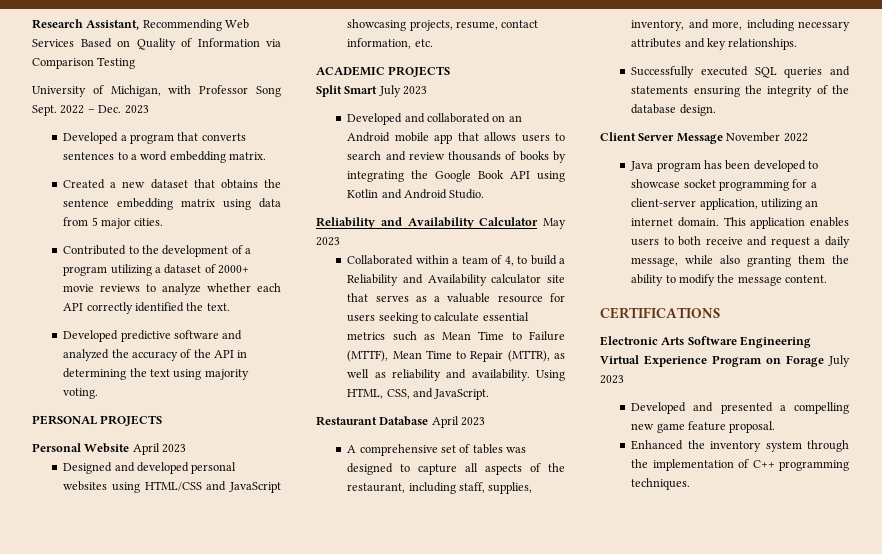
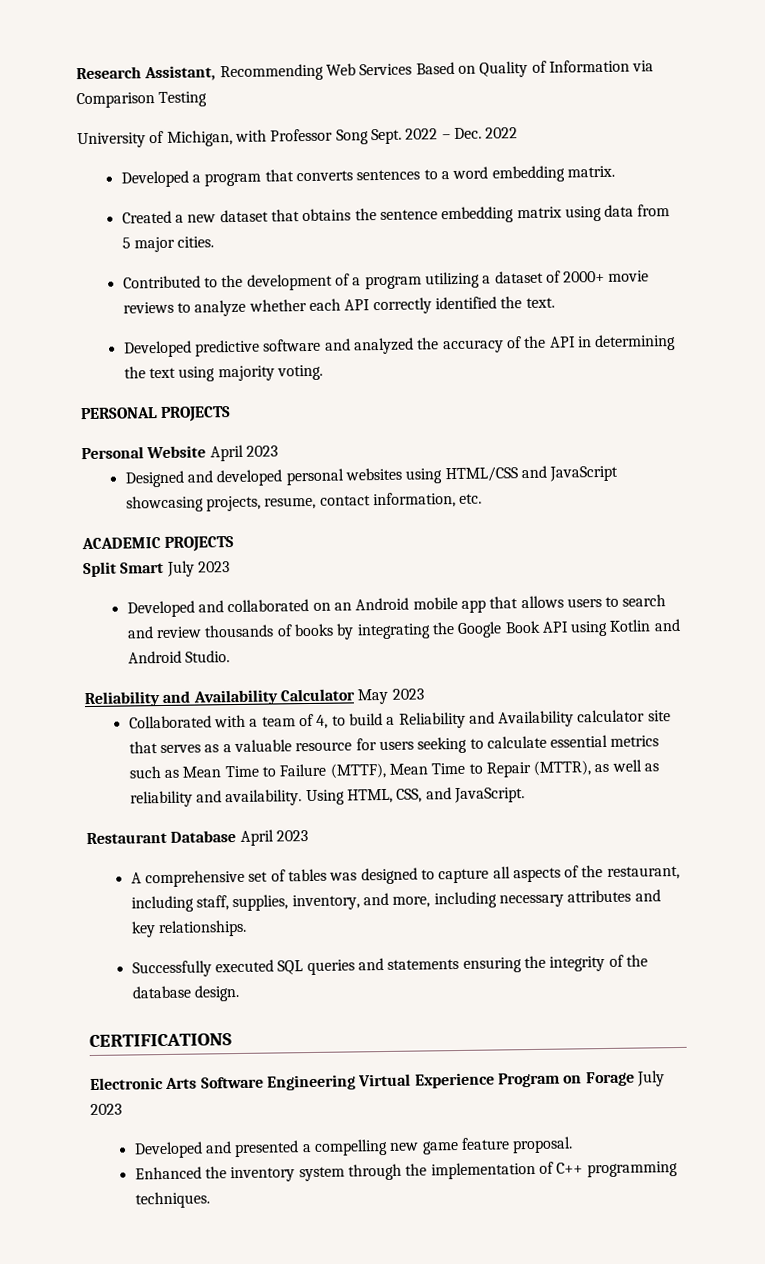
[124,105,149,114] 2023 -> [485,127,519,139] 2022
[415,255,449,264] within -> [213,714,246,728] with
[600,132,808,144] [630,160,819,172] [631,179,817,191] [631,198,819,210] [631,217,849,229] [631,236,850,248] [631,255,849,267] [631,274,828,286] // Client Server Message November 2022 // Java program has been developed to showcase socket programming for a client-server application, utilizing an internet domain. This application enables users to both receive and request a daily message, while also granting them the ability to modify the message content. -> (240, 993) none

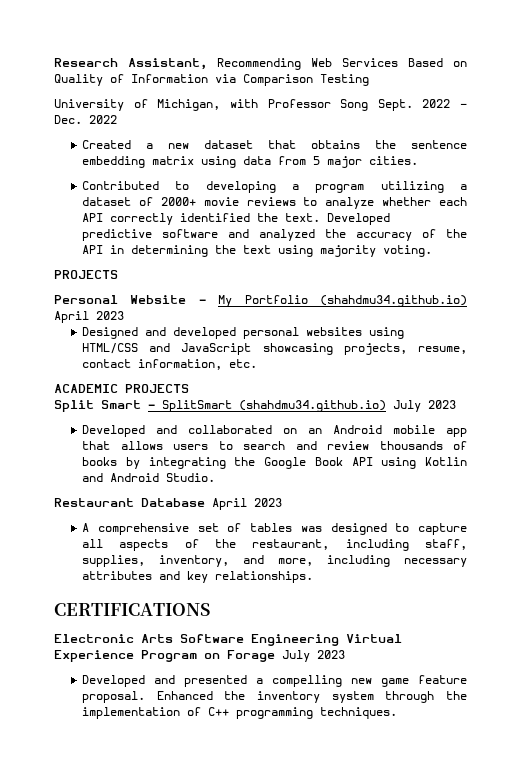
[120,165,615,188] // Developed a program that converts sentences to a word embedding matrix. -> (117, 119) none
[221,273,350,291] the development of -> [205,181,276,193] developing
(555, 303) // -> (321, 217) none
[80,407,158,420] PERSONAL -> (433, 251) none
(207, 452) none -> [198,295,467,307] - My Portfolio (shahdmu34.github.io)
(165, 567) none -> [148,400,386,412] - SplitSmart (shahdmu34.github.io)
[84,688,424,708] [128,709,671,729] [128,734,660,754] [128,759,660,779] [129,787,525,808] // Reliability and Availability Calculator May 2023 // Collaborated with a team of 4, to build a Reliability and Availability calculator site that serves as a valuable resource for users seeking to calculate essential metrics such as Mean Time to Failure (MTTF), Mean Time to Repair (MTTR), as well as reliability and availability. Using HTML, CSS, and JavaScript. -> (216, 477) none
[131,954,648,978] [131,984,240,1002] // Successfully executed SQL queries and statements ensuring the integrity of the database design. -> (314, 577) none
(574, 1145) // -> (146, 697) none

